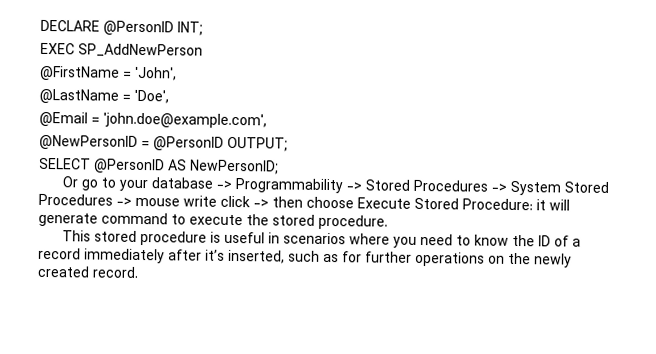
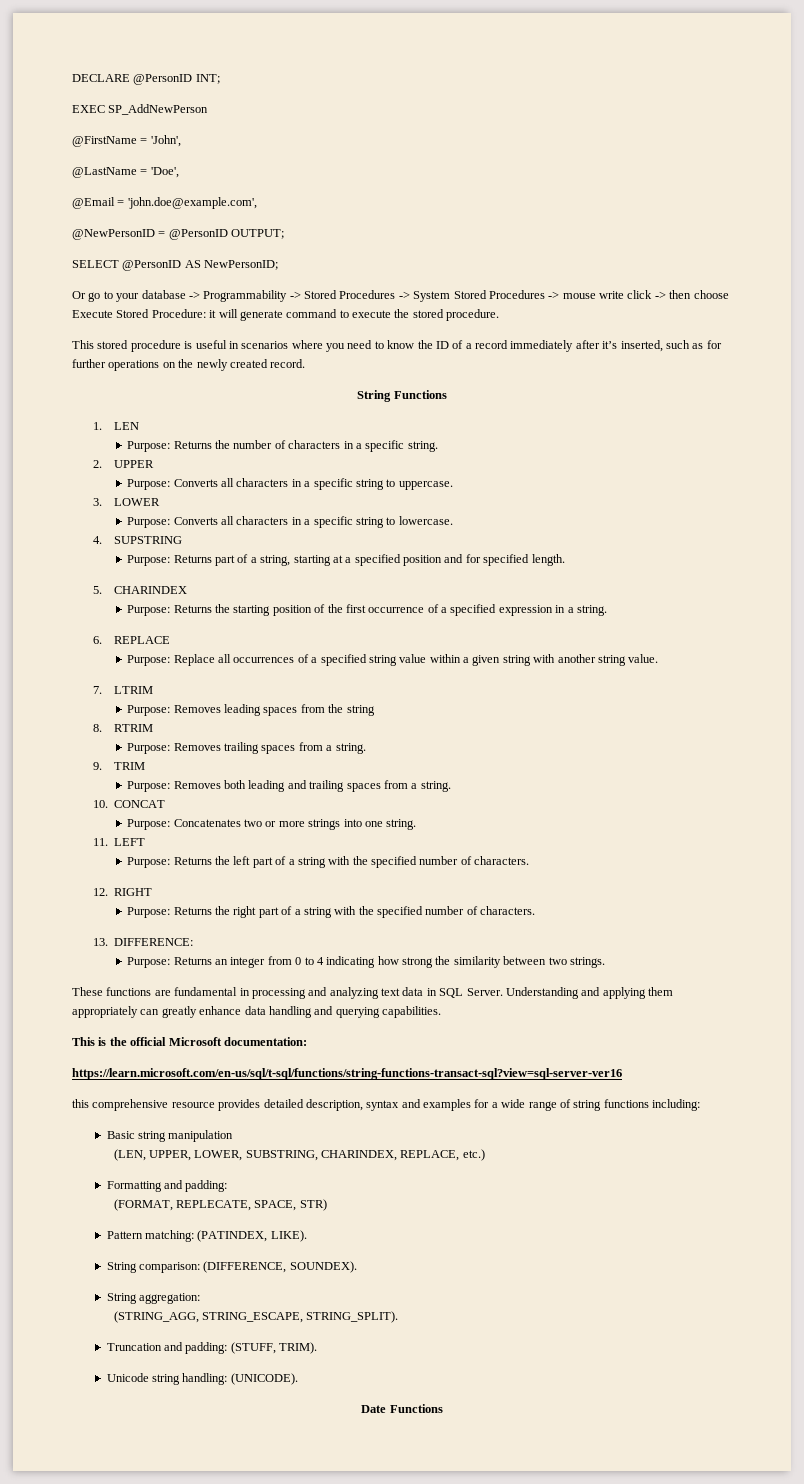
(139, 272) none -> [357,390,447,402] [92,422,139,430] [127,440,438,452] [92,460,154,468] [127,478,453,490] [92,498,160,506] [127,516,453,528] [92,536,182,544] [127,554,565,566] [92,586,187,594] [127,604,607,616] [92,636,170,644] [127,654,659,666] [92,686,153,694] [127,704,375,716] [92,724,153,732] [127,742,366,754] [92,762,145,770] [127,780,451,792] [92,800,166,808] [127,819,417,830] [92,838,146,846] [127,856,530,868] [92,888,153,896] [127,906,536,918] [92,938,194,946] [127,956,605,968] [72,987,673,999] [72,1006,441,1018] [72,1037,307,1046] [72,1068,622,1080] [72,1099,700,1111] [106,1130,234,1142] [113,1149,485,1161] [106,1180,228,1192] [113,1199,327,1211] [106,1230,307,1242] [106,1261,357,1273] [106,1293,200,1304] [113,1311,399,1323] [106,1342,318,1354] [106,1373,298,1385] [361,1404,443,1413] // String Functions // 1. LEN // Purpose: Returns the number of characters in a specific string. // 2. UPPER // Purpose: Converts all characters in a specific string to uppercase. // 3. LOWER // Purpose: Converts all characters in a specific string to lowercase. // 4. SUPSTRING // Purpose: Returns part of a string, starting at a specified position and for specified length. // 5. CHARINDEX // Purpose: Returns the starting position of the first occurrence of a specified expression in a string. // 6. REPLACE // Purpose: Replace all occurrences of a specified string value within a given string with another string value. // 7. LTRIM // Purpose: Removes leading spaces from the string // 8. RTRIM // Purpose: Removes trailing spaces from a string. // 9. TRIM // Purpose: Removes both leading and trailing spaces from a string. // 10. CONCAT // Purpose: Concatenates two or more strings into one string. // 11. LEFT // Purpose: Returns the left part of a string with the specified number of characters. // 12. RIGHT // Purpose: Returns the right part of a string with the specified number of characters. // 13. DIFFERENCE: // Purpose: Returns an integer from 0 to 4 indicating how strong the similarity between two strings. // These functions are fundamental in processing and analyzing text data in SQL Server. Understanding and applying them appropriately can greatly enhance data handling and querying capabilities. // This is the official Microsoft documentation: // https://learn.microsoft.com/en-us/sql/t-sql/functions/string-functions-transact-sql?view=sql-server-ver16 // this comprehensive resource provides detailed description, syntax and examples for a wide range of string functions including: // Basic string manipulation // (LEN, UPPER, LOWER, SUBSTRING, CHARINDEX, REPLACE, etc.) // Formatting and padding: // (FORMAT, REPLECATE, SPACE, STR) // Pattern matching: (PATINDEX, LIKE). // String comparison: (DIFFERENCE, SOUNDEX). // String aggregation: // (STRING_AGG, STRING_ESCAPE, STRING_SPLIT). // Truncation and padding: (STUFF, TRIM). // Unicode string handling: (UNICODE). // Date Functions

